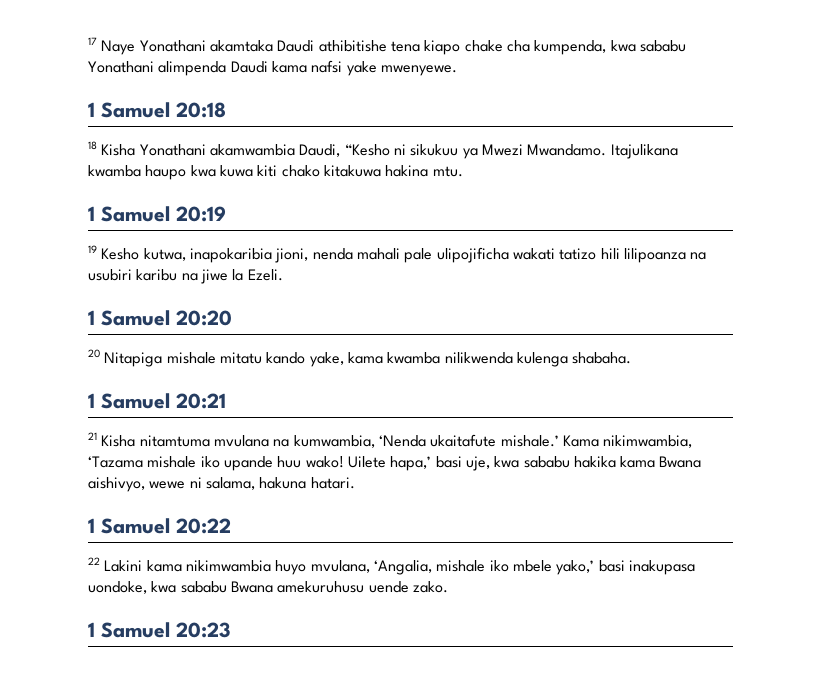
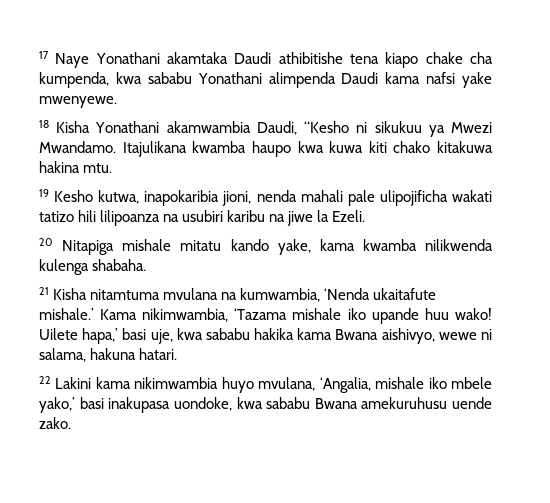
[88,102,226,118] // 1 Samuel 20:18 -> (117, 102) none
[88,206,226,222] // 1 Samuel 20:19 -> (113, 168) none
[88,310,232,326] // 1 Samuel 20:20 -> (366, 216) none
[88,393,226,409] // 1 Samuel 20:21 -> (147, 265) none
[88,518,231,534] // 1 Samuel 20:22 -> (178, 354) none
[88,622,231,638] // 1 Samuel 20:23 -> (71, 423) none

